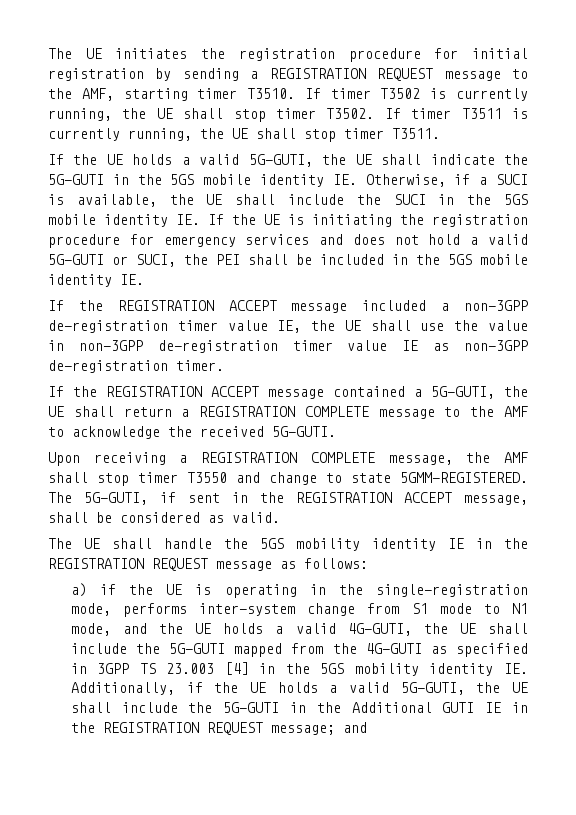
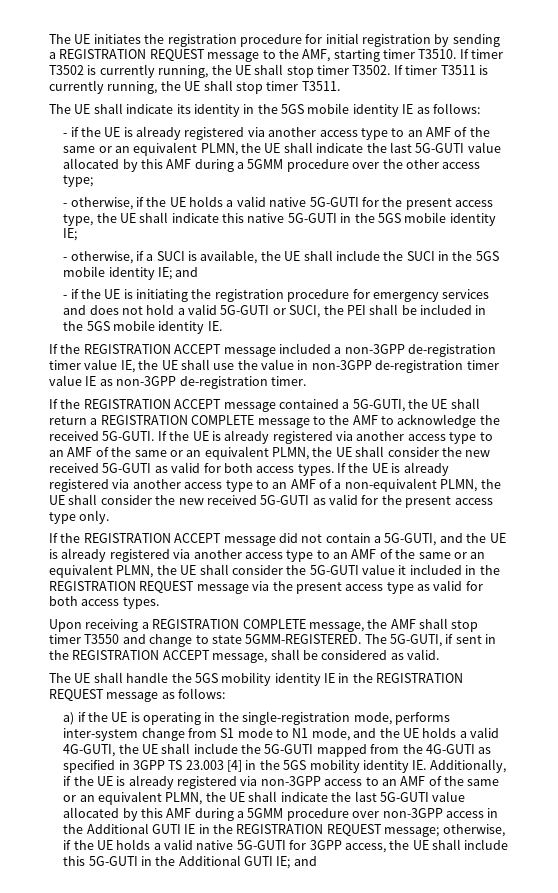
[48,154,528,167] If the UE holds a valid 5G-GUTI, the UE shall indicate the -> [49,103,480,117] [63,126,490,140] [63,142,501,156] [63,158,481,172] [63,175,94,187] [63,196,494,210] [63,212,285,226] The UE shall indicate its identity in the 5GS mobile identity IE as follows: // - if the UE is already registered via another access type to an AMF of the same or an equivalent PLMN, the UE shall indicate the last 5G-GUTI value allocated by this AMF during a 5GMM procedure over the other access type; // - otherwise, if the UE holds a valid native 5G-GUTI for the present access type, the UE shall indicate this native
[332,174,446,187] IE. Otherwise, -> [63,228,78,241] [63,251,133,264] IE; // - otherwise,
[176,214,224,225] IE. If -> [157,267,199,280] [63,289,79,299] IE; and // - if
(336, 431) none -> [157,430,493,444] [49,446,491,460] [49,462,449,476] [49,478,501,492] [49,494,493,508] [49,510,110,524] [49,533,506,546] [49,548,486,562] [49,564,500,578] [49,580,483,594] [49,596,159,609] If the UE is already registered via another access type to an AMF of the same or an equivalent PLMN, the UE shall consider the new received 5G-GUTI as valid for both access types. If the UE is already registered via another access type to an AMF of a non-equivalent PLMN, the UE shall consider the new received 5G-GUTI as valid for the present access type only. // If the REGISTRATION ACCEPT message did not contain a 5G-GUTI, and the UE is already registered via another access type to an AMF of the same or an equivalent PLMN, the UE shall consider the 5G-GUTI value it included in the REGISTRATION REQUEST message via the present access type as valid for both access types.
[277,682,528,695] [70,702,280,713] holds a valid 5G-GUTI, the UE shall include the 5G-GUTI -> [116,775,500,789] [63,791,466,805] [63,807,484,821] is already registered via non-3GPP access to an AMF of the same or an equivalent PLMN, the UE shall indicate the last 5G-GUTI value allocated by this AMF during a 5GMM procedure over non-3GPP access
(335, 730) none -> [442,824,505,837] [63,839,509,853] [63,855,291,869] otherwise, if the UE holds a valid native 5G-GUTI for 3GPP access, the UE shall include this 5G-GUTI in the Additional GUTI IE;

